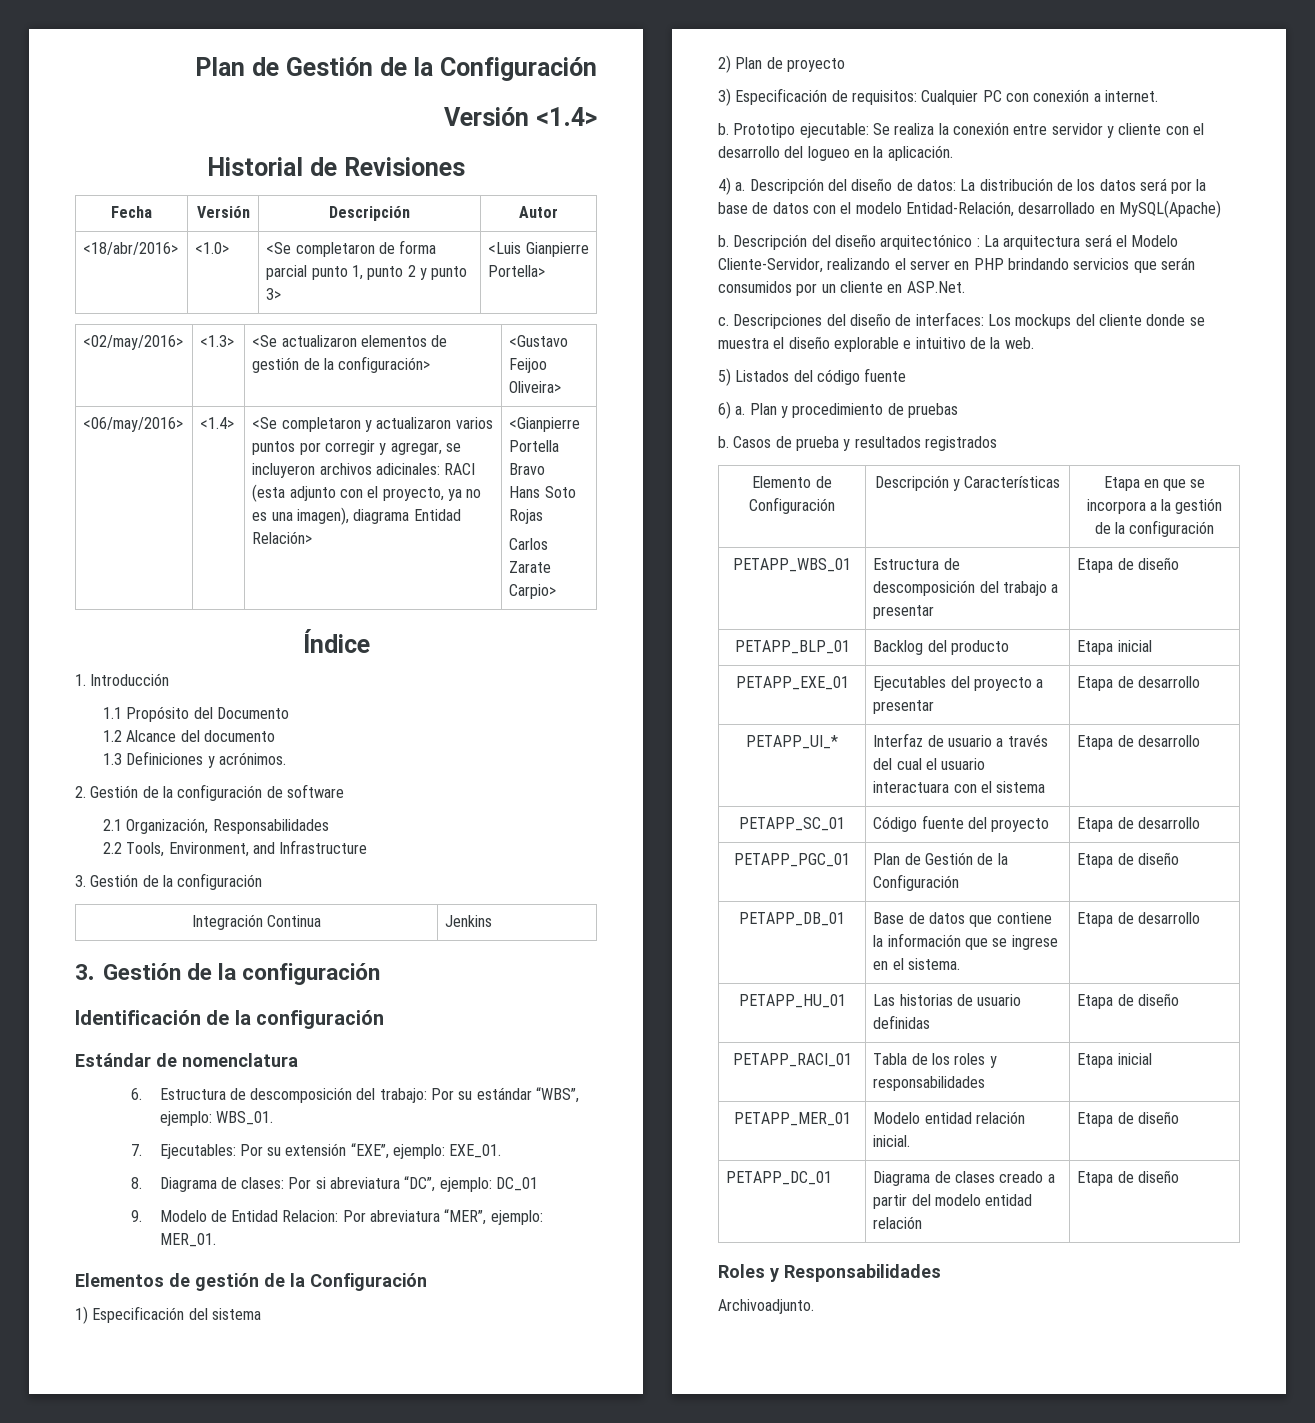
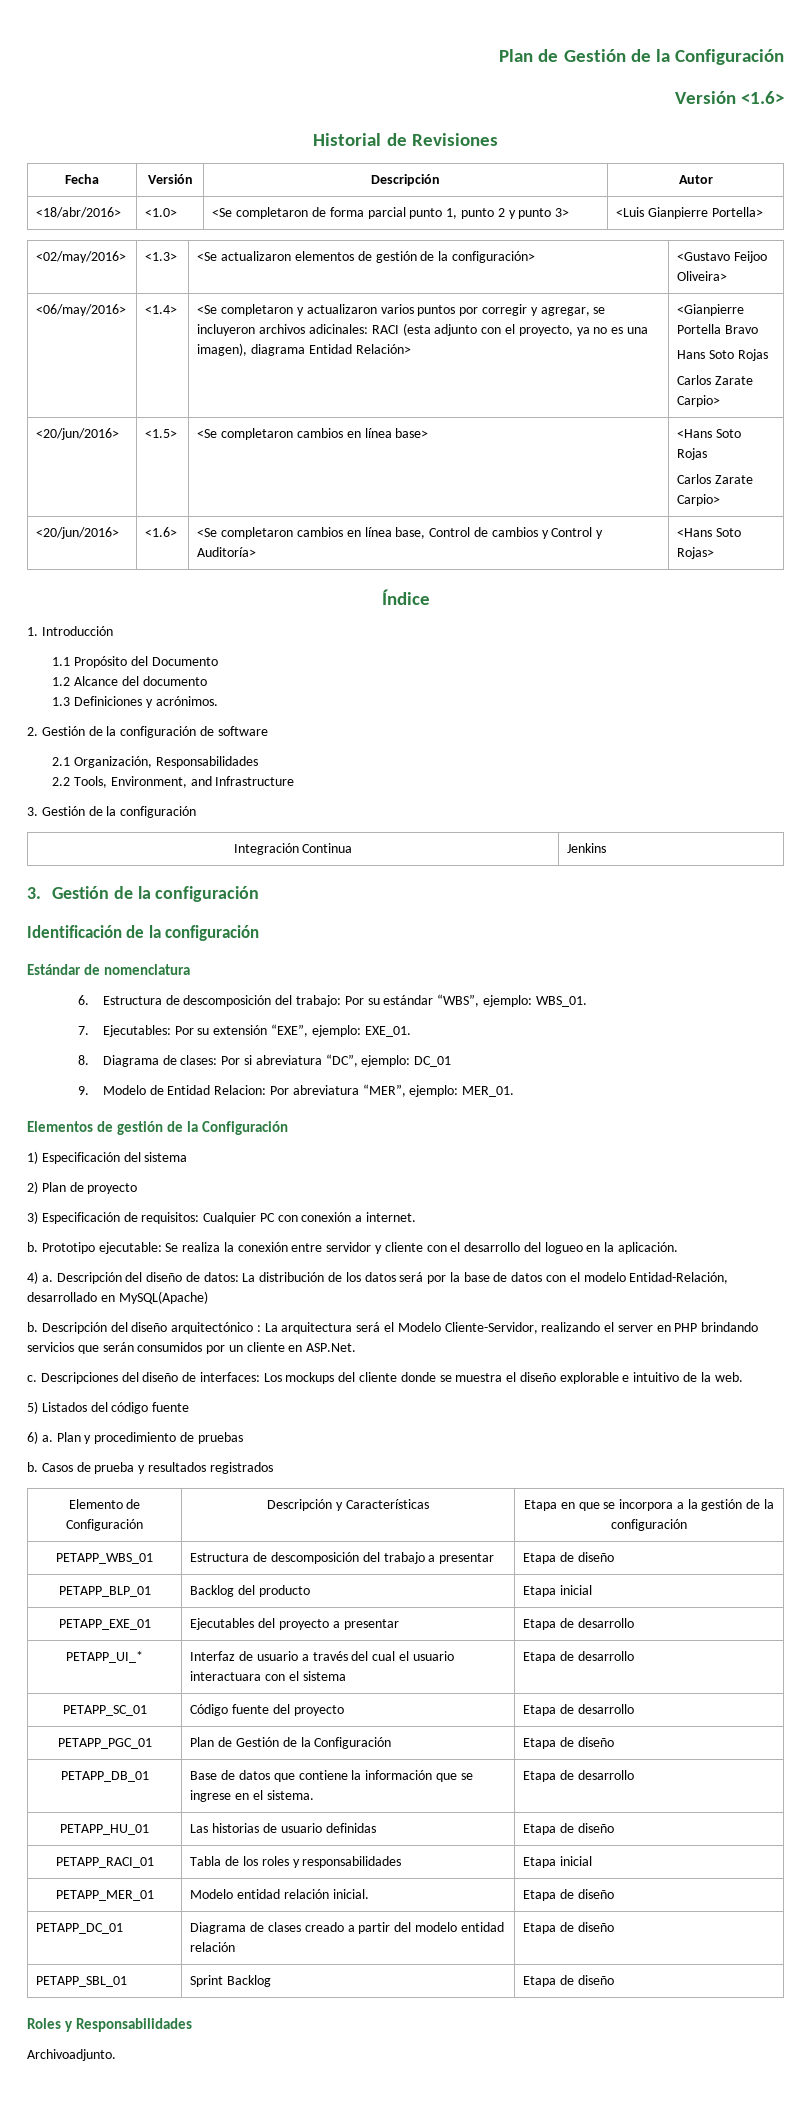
[536,107,597,126] <1.4> -> [741,91,784,104] <1.6>
(557, 591) none -> [36,428,120,440] [145,429,178,438] [197,428,429,440] [677,429,742,438] [677,448,708,460] [677,474,754,484] [677,494,721,506] [36,527,120,539] [145,527,178,537] [197,527,604,539] [197,547,257,557] [677,528,742,537] [677,547,715,559] // <20/jun/2016> | <1.5> | <Se completaron cambios en línea base> | <Hans Soto Rojas // Carlos Zarate Carpio> // <20/jun/2016> | <1.6> | <Se completaron cambios en línea base, Control de cambios y Control y Auditoría> | <Hans Soto Rojas>
(1179, 1176) none -> [36,1976,128,1987] [190,1975,272,1987] [523,1975,615,1987] // PETAPP_SBL_01 | Sprint Backlog | Etapa de diseño

